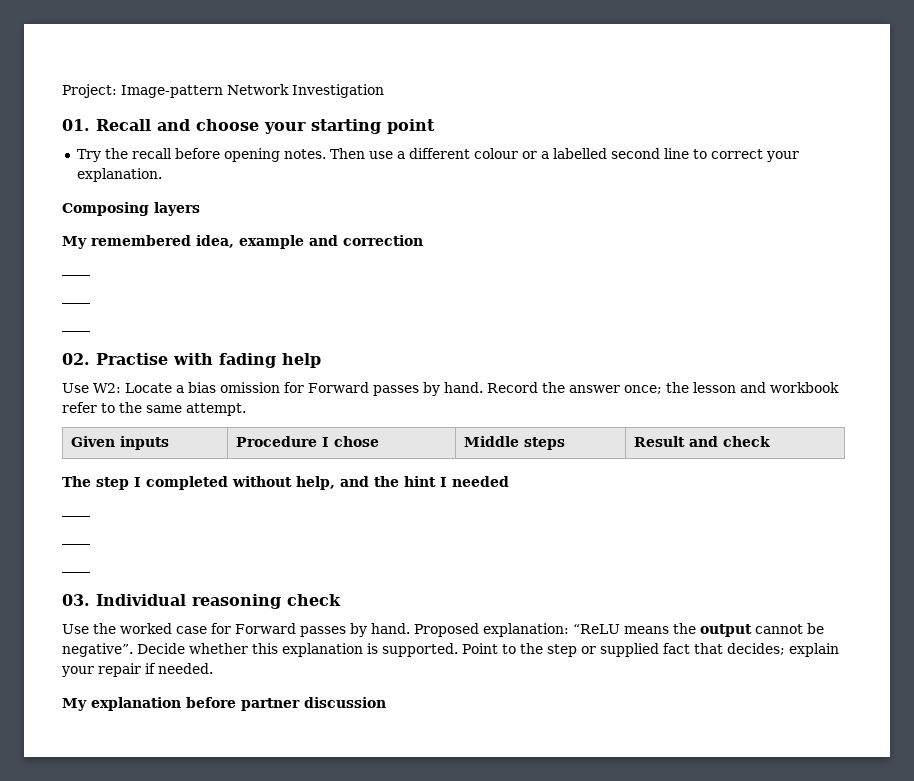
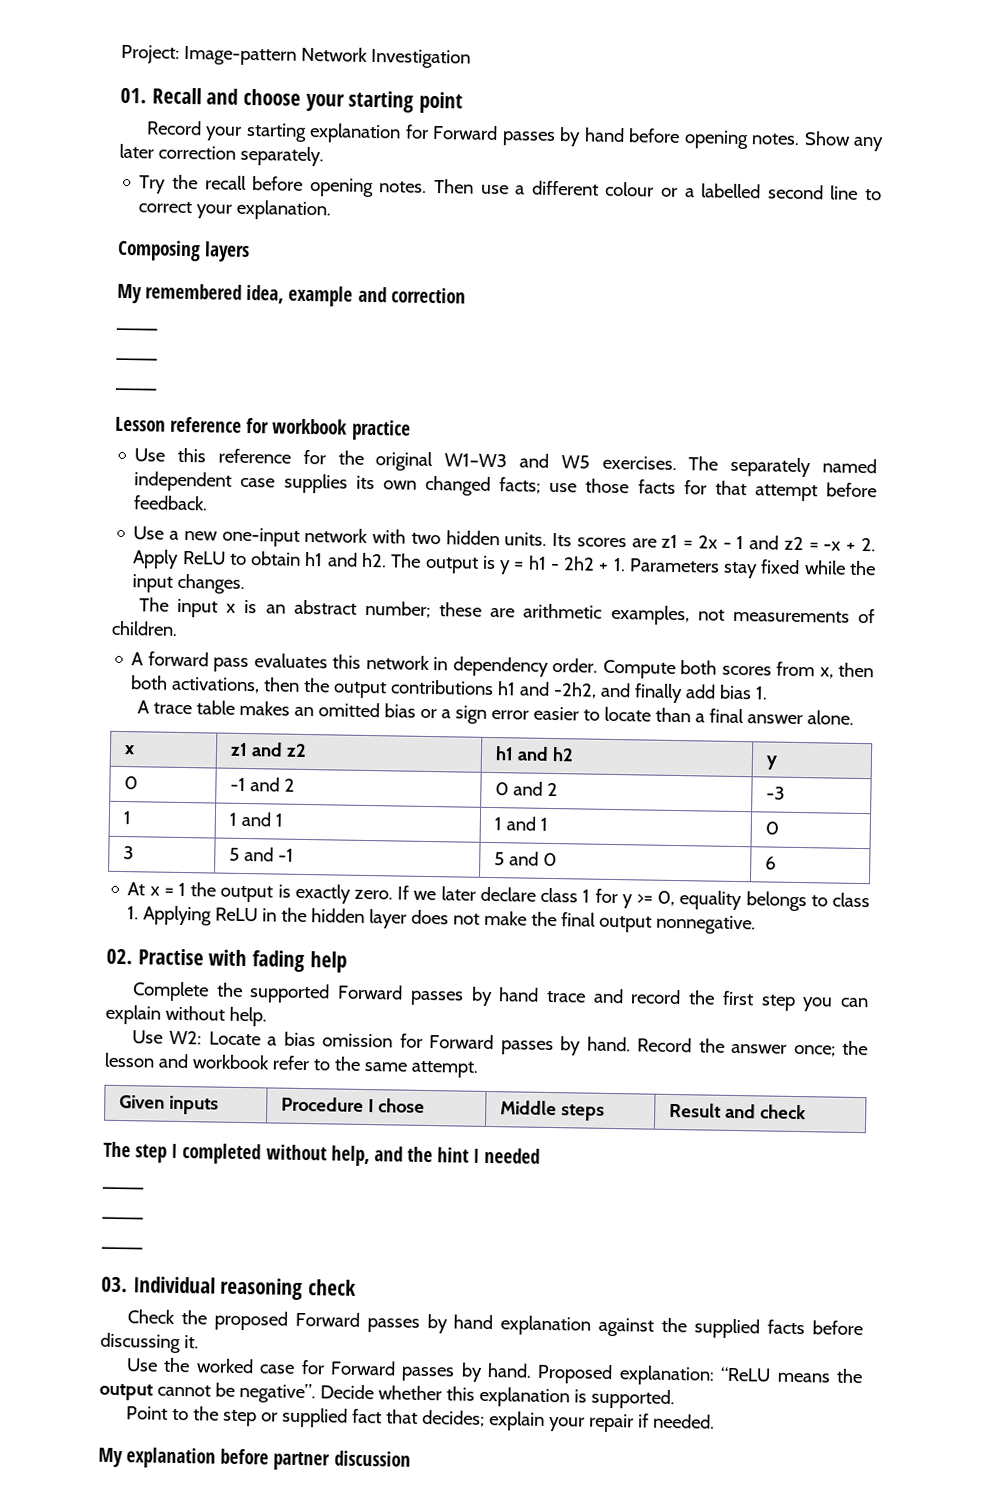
(435, 126) none -> [145,120,885,152] [119,143,324,167] // Record your starting explanation for Forward passes by hand before opening notes. Show any later correction separately.
(90, 330) none -> [115,416,411,441] [134,447,878,478] [134,471,877,502] [133,495,209,511] [133,526,876,552] [132,549,876,579] [132,573,246,594] [138,597,875,626] [111,620,178,636] [131,651,875,679] [130,675,769,704] [136,700,854,725] [123,745,135,755] [229,742,307,757] [494,746,574,762] [765,755,777,770] [123,776,138,790] [229,777,295,792] [494,781,558,797] [765,786,785,800] [122,811,132,825] [228,811,283,827] [493,816,548,831] [764,821,779,835] [122,846,134,860] [228,846,294,862] [493,851,557,867] [764,856,777,870] [127,882,871,912] [127,905,757,935] // Lesson reference for workbook practice // Use this reference for the original W1–W3 and W5 exercises. The separately named independent case supplies its own changed facts; use those facts for that attempt before feedback. // Use a new one-input network with two hidden units. Its scores are z1 = 2x - 1 and z2 = -x + 2. Apply ReLU to obtain h1 and h2. The output is y = h1 - 2h2 + 1. Parameters stay fixed while the input changes. // The input x is an abstract number; these are arithmetic examples, not measurements of children. // A forward pass evaluates this network in dependency order. Compute both scores from x, then both activations, then the output contributions h1 and -2h2, and finally add bias 1. // A trace table makes an omitted bias or a sign error easier to locate than a final answer alone. // x | z1 and z2 | h1 and h2 | y // 0 | -1 and 2 | 0 and 2 | -3 // 1 | 1 and 1 | 1 and 1 | 0 // 3 | 5 and -1 | 5 and 0 | 6 // At x = 1 the output is exactly zero. If we later declare class 1 for y >= 0, equality belongs to class 1. Applying ReLU in the hidden layer does not make the final output nonnegative.
(321, 360) none -> [131,981,869,1012] [105,1004,267,1027] // Complete the supported Forward passes by hand trace and record the first step you can explain without help.
(341, 600) none -> [126,1309,863,1339] [100,1332,199,1354] // Check the proposed Forward passes by hand explanation against the supplied facts before discussing it.
(458, 650) none -> (675, 1399) //

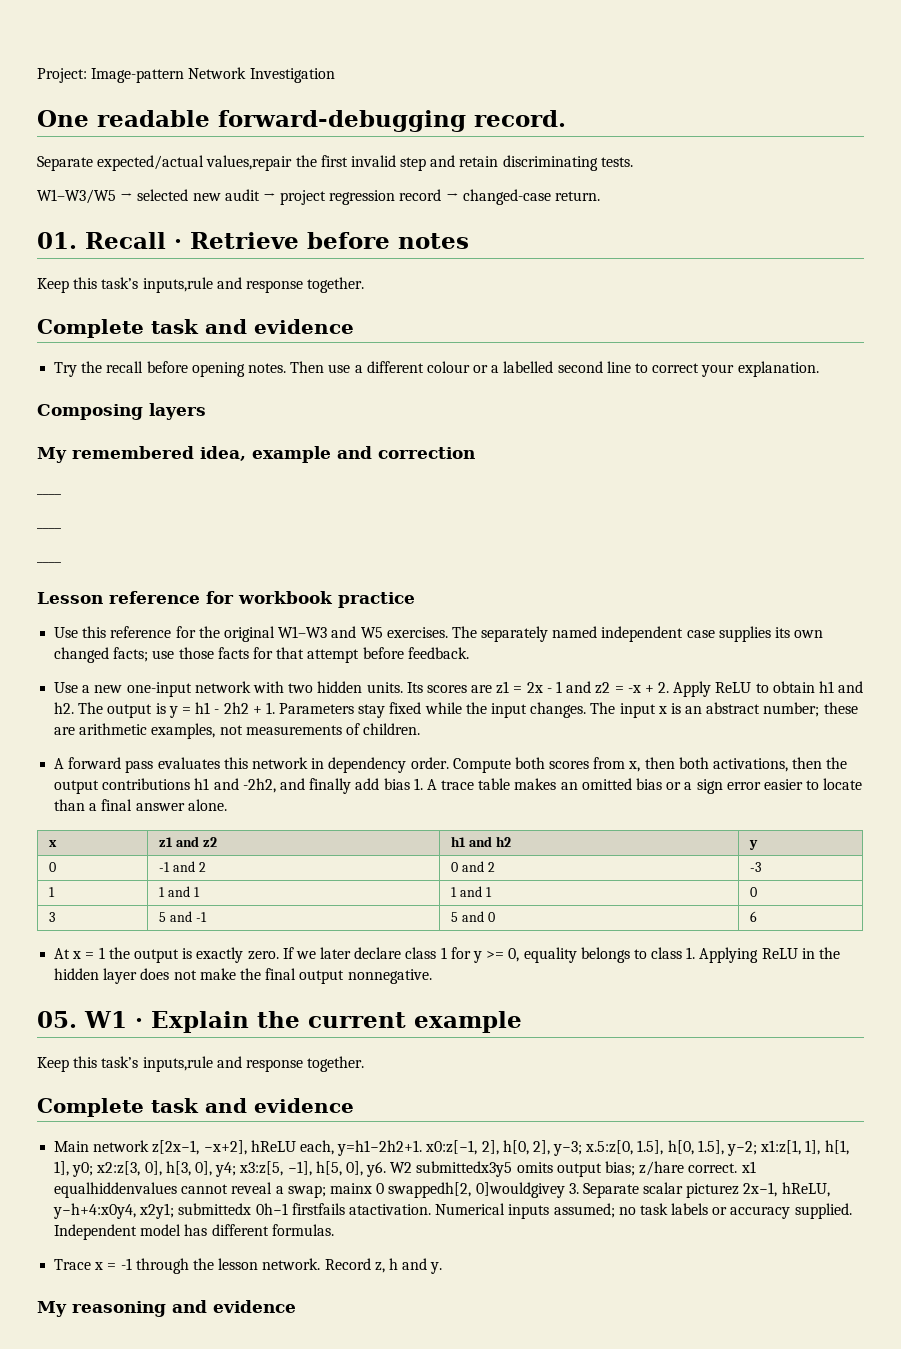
[120,87,464,114] [145,120,885,152] [119,143,324,167] 01. Recall and choose your starting point // Record your starting explanation for Forward passes by hand before opening notes. Show any later correction separately. -> [37,110,566,132] [37,155,633,171] [37,189,601,205] [37,232,469,249] [37,277,365,293] [37,319,354,338] One readable forward-debugging record. // Separate expected/actual values,repair the first invalid step and retain discriminating tests. // W1–W3/W5 → selected new audit → project regression record → changed-case return. // 01. Recall · Retrieve before notes // Keep this task’s inputs,rule and response together. // Complete task and evidence
(246, 583) // -> (587, 710) none
(769, 693) // -> (423, 784) none
[106,948,347,973] [131,981,869,1012] [105,1004,267,1027] [131,1030,869,1057] [104,1052,478,1078] [118,1094,219,1115] [280,1096,425,1113] [499,1100,605,1121] [668,1102,806,1120] [103,1141,541,1167] [102,1186,144,1190] [102,1216,144,1220] [101,1246,143,1250] [101,1276,357,1301] [126,1309,863,1339] [100,1332,199,1354] [125,1357,863,1386] [99,1382,675,1410] [125,1406,715,1433] [98,1447,411,1471] 02. Practise with fading help // Complete the supported Forward passes by hand trace and record the first step you can explain without help. // Use W2: Locate a bias omission for Forward passes by hand. Record the answer once; the lesson and workbook refer to the same attempt. // Given inputs | Procedure I chose | Middle steps | Result and check // The step I completed without help, and the hint I needed // ____ // ____ // ____ // 03. Individual reasoning check // Check the proposed Forward passes by hand explanation against the supplied facts before discussing it. // Use the worked case for Forward passes by hand. Proposed explanation: “ReLU means the output cannot be negative”. Decide whether this explanation is supported. // Point to the step or supplied fact that decides; explain your repair if needed. // My explanation before partner discussion -> [37,1011,522,1033] [37,1056,365,1072] [37,1098,354,1117] [54,1140,849,1156] [54,1161,756,1177] [54,1182,830,1198] [53,1203,852,1219] [54,1224,334,1240] [54,1258,443,1274] [37,1300,296,1317] 05. W1 · Explain the current example // Keep this task’s inputs,rule and response together. // Complete task and evidence // Main network z[2x−1, −x+2], hReLU each, y=h1−2h2+1. x0:z[−1, 2], h[0, 2], y−3; x.5:z[0, 1.5], h[0, 1.5], y−2; x1:z[1, 1], h[1, 1], y0; x2:z[3, 0], h[3, 0], y4; x3:z[5, −1], h[5, 0], y6. W2 submittedx3y5 omits output bias; z/hare correct. x1 equalhiddenvalues cannot reveal a swap; mainx 0 swappedh[2, 0]wouldgivey 3. Separate scalar picturez 2x−1, hReLU, y−h+4:x0y4, x2y1; submittedx 0h−1 firstfails atactivation. Numerical inputs assumed; no task labels or accuracy supplied. Independent model has different formulas. // Trace x = -1 through the lesson network. Record z, h and y. // My reasoning and evidence

